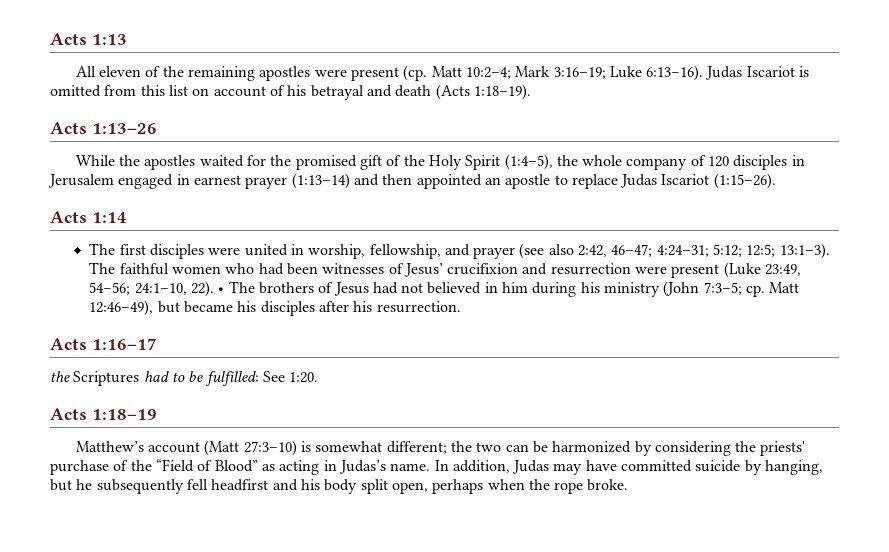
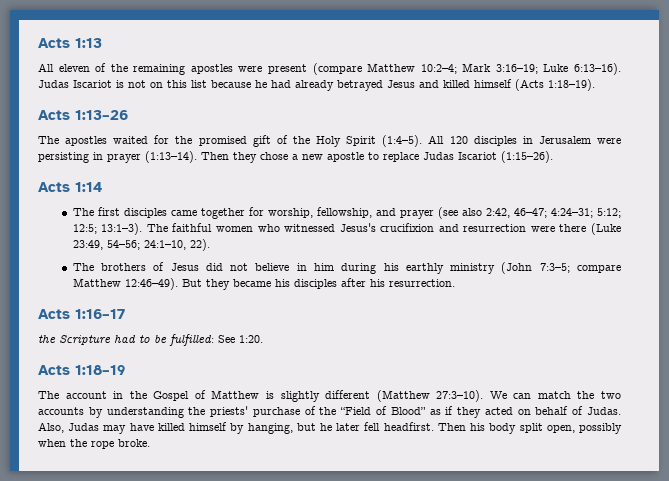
[403,65,462,81] (cp. Matt -> [312,63,416,75] (compare Matthew
[50,85,432,100] omitted from this list on account of his betrayal and death -> [128,79,512,91] not on this list because he had already betrayed Jesus and killed himself
[75,155,140,166] While the -> [38,136,59,144] The
[504,154,805,170] [48,173,501,189] (1:4–5), the whole company of 120 disciples in Jerusalem engaged in earnest prayer (1:13–14) and then appointed an -> [382,135,622,147] [38,151,323,163] (1:4–5). All 120 disciples in Jerusalem were persisting in prayer (1:13–14). Then they chose a new
[208,244,304,256] were united in -> [170,207,264,219] came together for
[258,263,443,277] had been witnesses of Jesus’ -> [284,223,376,232] witnessed Jesus's
[671,264,720,278] present -> [559,224,587,232] there
[218,287,225,293] • -> (210, 245) //
[372,282,482,294] had not believed -> [205,263,290,271] did not believe
(600, 287) none -> [405,263,444,274] earthly
[746,282,800,297] [89,300,180,316] cp. Matt 12:46–49), but -> [577,265,621,273] [72,278,230,290] compare Matthew 12:46–49). But they
[73,371,140,386] Scriptures -> [59,335,111,345] Scripture
[75,440,731,456] Matthew’s account (Matt 27:3–10) is somewhat different; the two can be harmonized by considering -> [38,390,621,402] [38,407,184,418] The account in the Gospel of Matthew is slightly different (Matthew 27:3–10). We can match the two accounts by understanding
[279,460,510,475] acting in Judas’s name. In addition, -> [445,406,621,418] [38,422,64,433] if they acted on behalf of Judas. Also,
[621,460,741,472] committed suicide -> [157,422,228,431] killed himself
[96,479,298,494] subsequently fell headfirst and -> [336,422,466,431] later fell headfirst. Then
[432,479,484,494] perhaps -> [579,423,622,434] possibly

